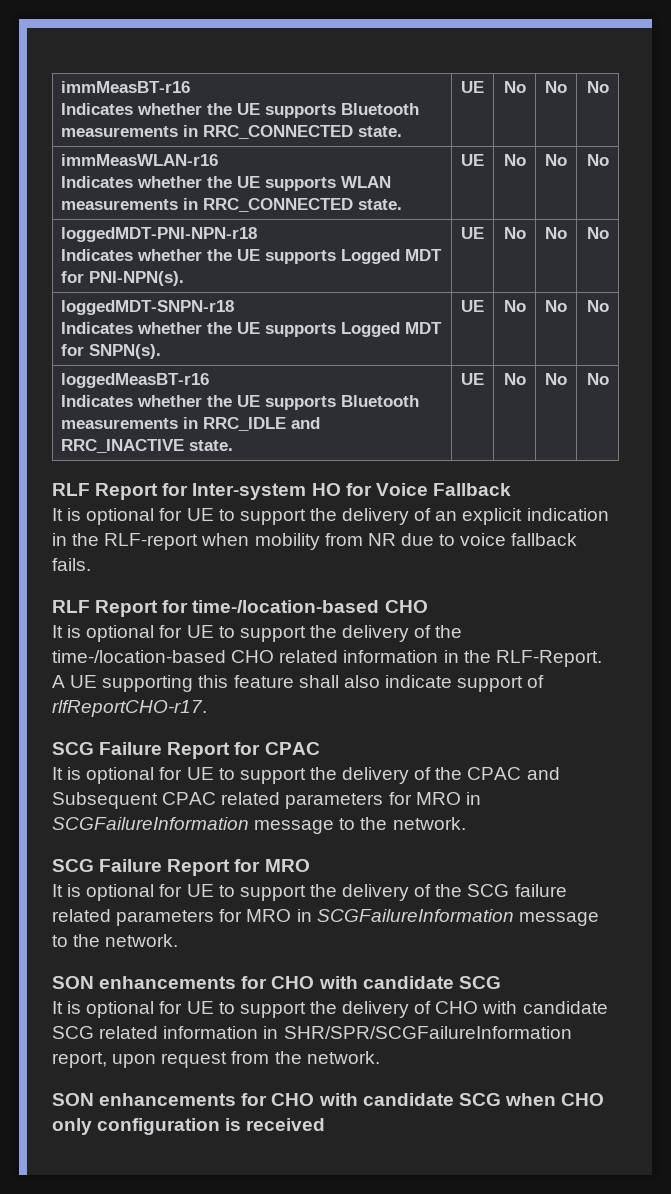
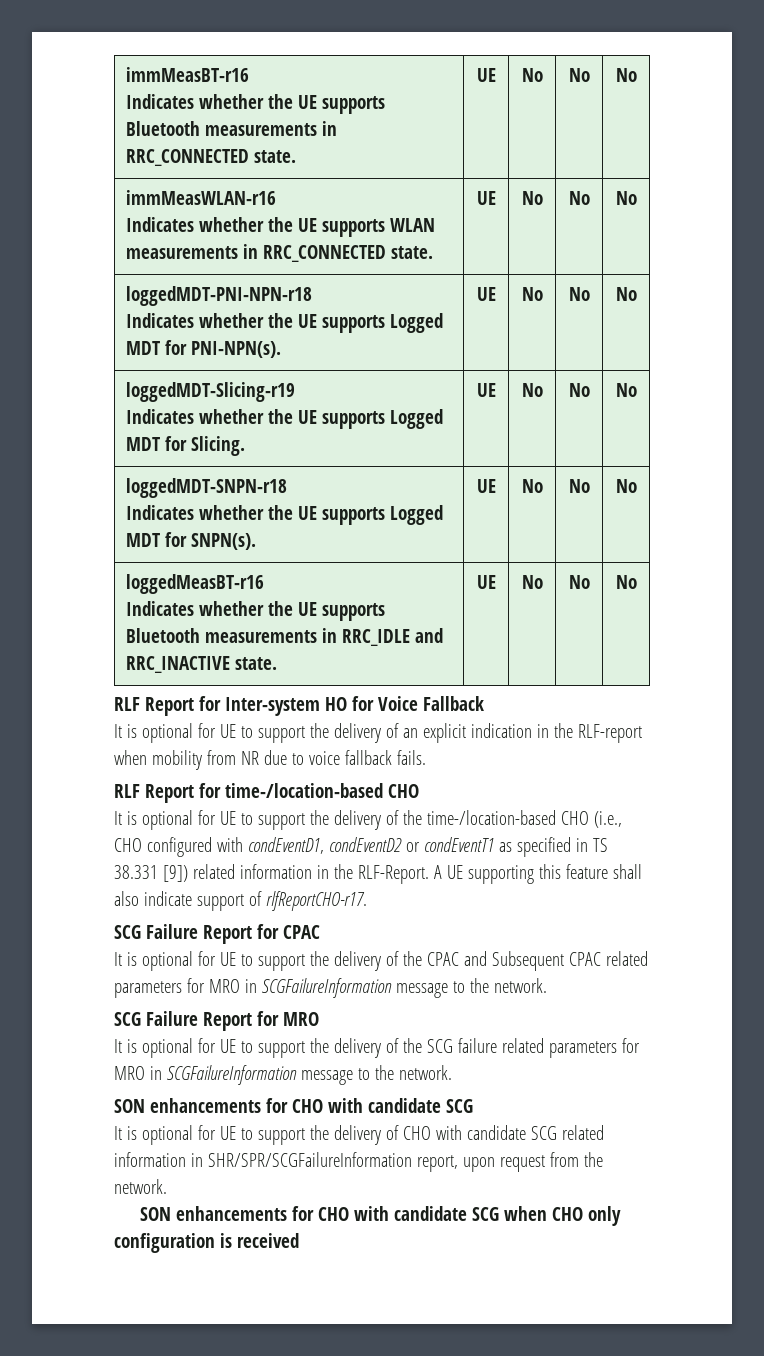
(609, 233) none -> [126,382,296,402] [126,409,444,429] [126,436,246,456] [476,383,496,397] [521,383,543,397] [568,383,590,397] [615,383,637,397] // loggedMDT-Slicing-r19 // Indicates whether the UE supports Logged MDT for Slicing. | UE | No | No | No
(275, 656) none -> [593,811,622,828] [114,837,608,857] [114,865,188,882] (i.e., CHO configured with condEventD1, condEventD2 or condEventT1 as specified in TS 38.331 [9])

